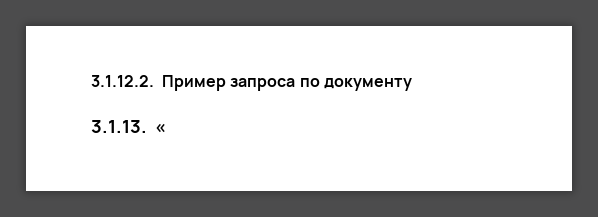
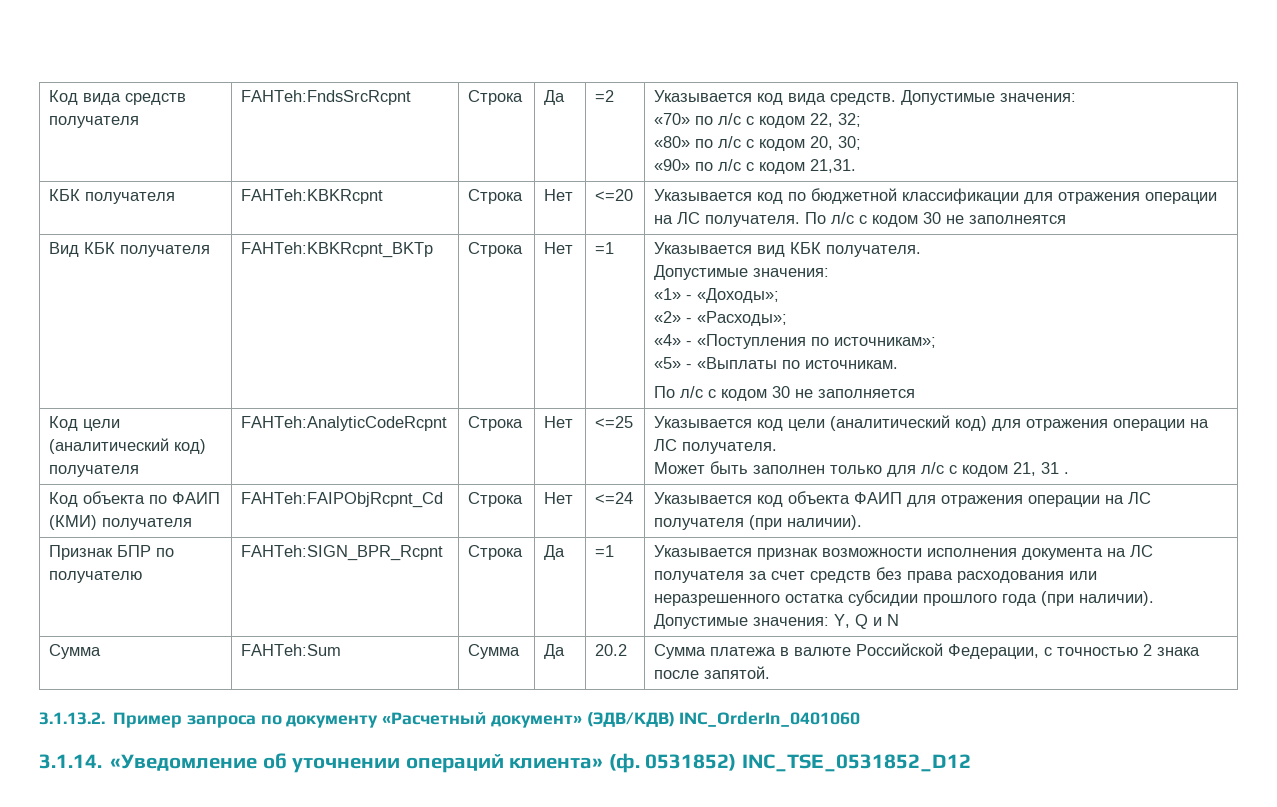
[91,75,412,91] [91,120,166,133] 3.1.12.2. Пример запроса по документу // 3.1.13. « -> [49,90,187,105] [49,116,140,128] [241,90,412,105] [468,90,524,105] [544,90,566,105] [595,90,615,102] [654,90,1077,105] [654,113,862,128] [654,136,862,151] [654,159,857,174] [49,189,176,204] [241,189,384,204] [468,189,524,204] [544,189,574,201] [595,189,634,201] [654,188,1218,204] [654,212,1067,227] [49,242,211,257] [241,242,434,258] [468,242,524,257] [544,242,574,254] [595,242,615,254] [654,242,922,257] [654,265,830,280] [654,288,780,303] [654,311,788,326] [654,334,937,349] [654,357,899,369] [654,386,916,401] [49,416,121,431] [49,438,207,454] [49,465,140,477] [241,416,448,431] [468,416,524,431] [544,416,574,428] [595,416,634,428] [654,415,1210,431] [654,439,778,454] [654,461,1070,477] [49,491,221,507] [49,515,193,530] [241,492,444,508] [468,492,524,507] [544,492,574,504] [595,492,634,504] [654,491,1152,507] [654,515,863,530] [49,545,175,560] [49,571,143,583] [241,545,444,561] [468,545,524,560] [544,545,566,560] [595,545,615,557] [654,545,1154,560] [654,567,1098,583] [654,590,1155,606] [654,614,900,629] [49,644,102,659] [241,644,342,656] [468,644,521,659] [544,644,566,659] [595,644,628,656] [654,643,1201,659] [654,666,771,679] [39,711,861,728] [39,753,971,773] Код вида средств получателя | FAHTeh:FndsSrcRcpnt | Строка | Да | =2 | Указывается код вида средств. Допустимые значения: // «70» по л/с с кодом 22, 32; // «80» по л/с с кодом 20, 30; // «90» по л/с с кодом 21,31. // КБК получателя | FAHTeh:KBKRcpnt | Строка | Нет | <=20 | Указывается код по бюджетной классификации для отражения операции на ЛС получателя. По л/с с кодом 30 не заполнеятся // Вид КБК получателя | FAHTeh:KBKRcpnt_BKTp | Строка | Нет | =1 | Указывается вид КБК получателя. // Допустимые значения: // «1» - «Доходы»; // «2» - «Расходы»; // «4» - «Поступления по источникам»; // «5» - «Выплаты по источникам. // По л/с с кодом 30 не заполняется // Код цели (аналитический код) получателя | FAHTeh:AnalyticCodeRcpnt | Строка | Нет | <=25 | Указывается код цели (аналитический код) для отражения операции на ЛС получателя. // Может быть заполнен только для л/с с кодом 21, 31 . // Код объекта по ФАИП (КМИ) получателя | FAHTeh:FAIPObjRcpnt_Cd | Строка | Нет | <=24 | Указывается код объекта ФАИП для отражения операции на ЛС получателя (при наличии). // Признак БПР по получателю | FAHTeh:SIGN_BPR_Rcpnt | Строка | Да | =1 | Указывается признак возможности исполнения документа на ЛС получателя за счет средств без права расходования или неразрешенного остатка субсидии прошлого года (при наличии). Допустимые значения: Y, Q и N // Сумма | FAHTeh:Sum | Сумма | Да | 20.2 | Сумма платежа в валюте Российской Федерации, с точностью 2 знака после запятой. // 3.1.13.2. Пример запроса по документу «Расчетный документ» (ЭДВ/КДВ) INC_OrderIn_0401060 // 3.1.14. «Уведомление об уточнении операций клиента» (ф. 0531852) INC_TSE_0531852_D12

